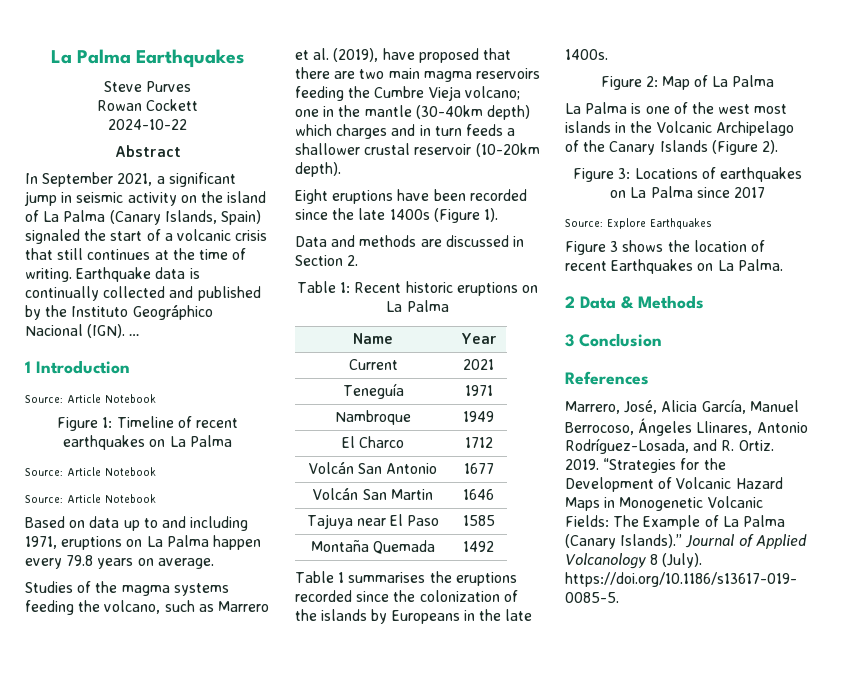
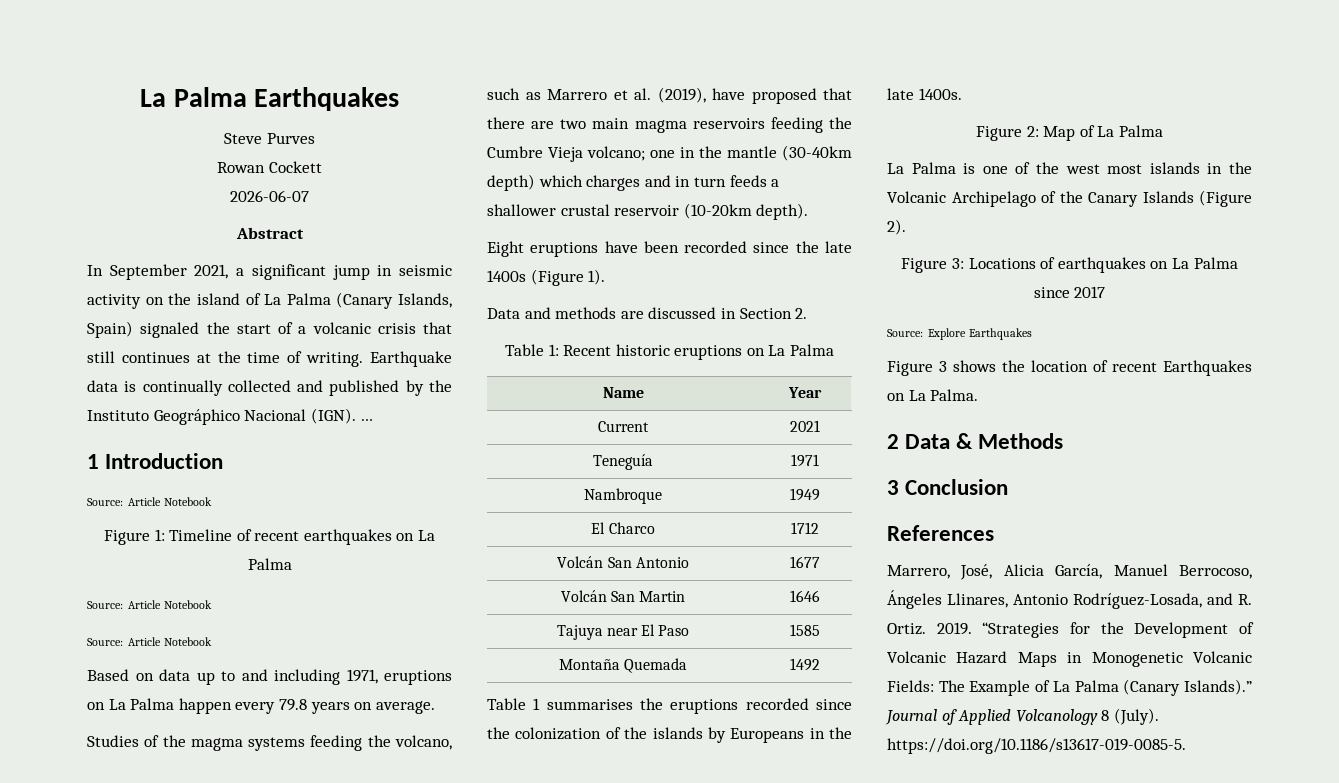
[108,119,187,130] 2024-10-22 -> [230,190,309,202] 2026-06-07

